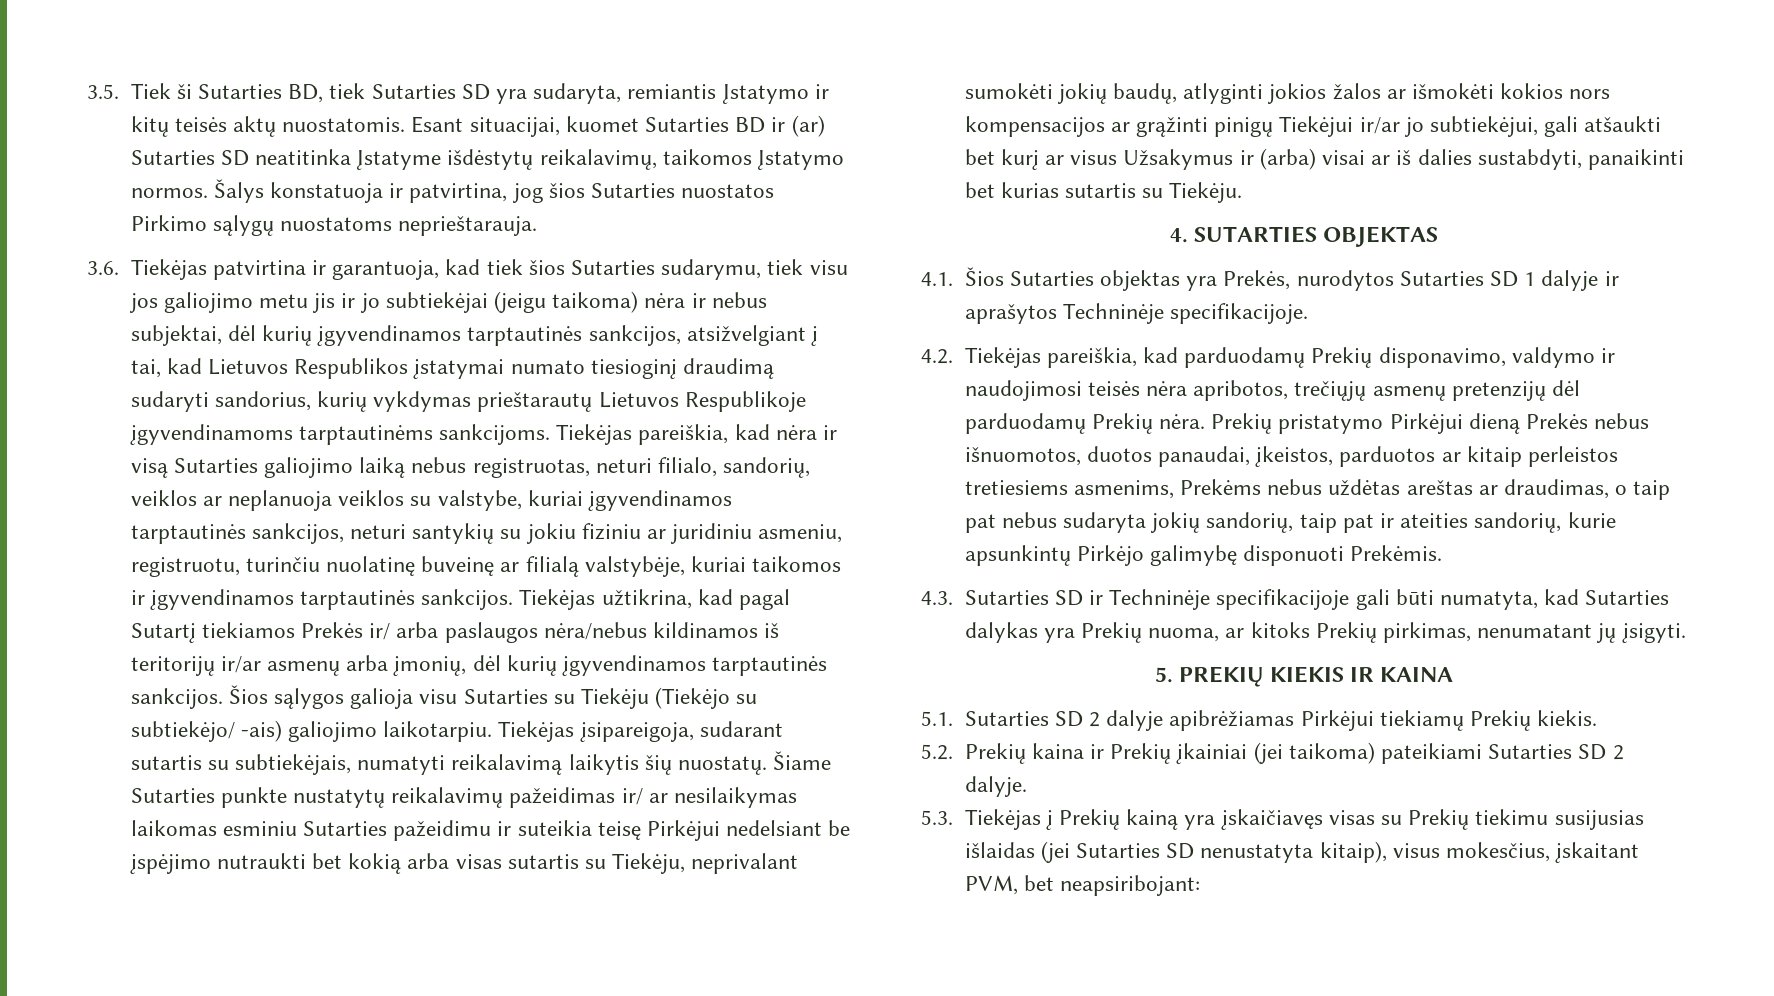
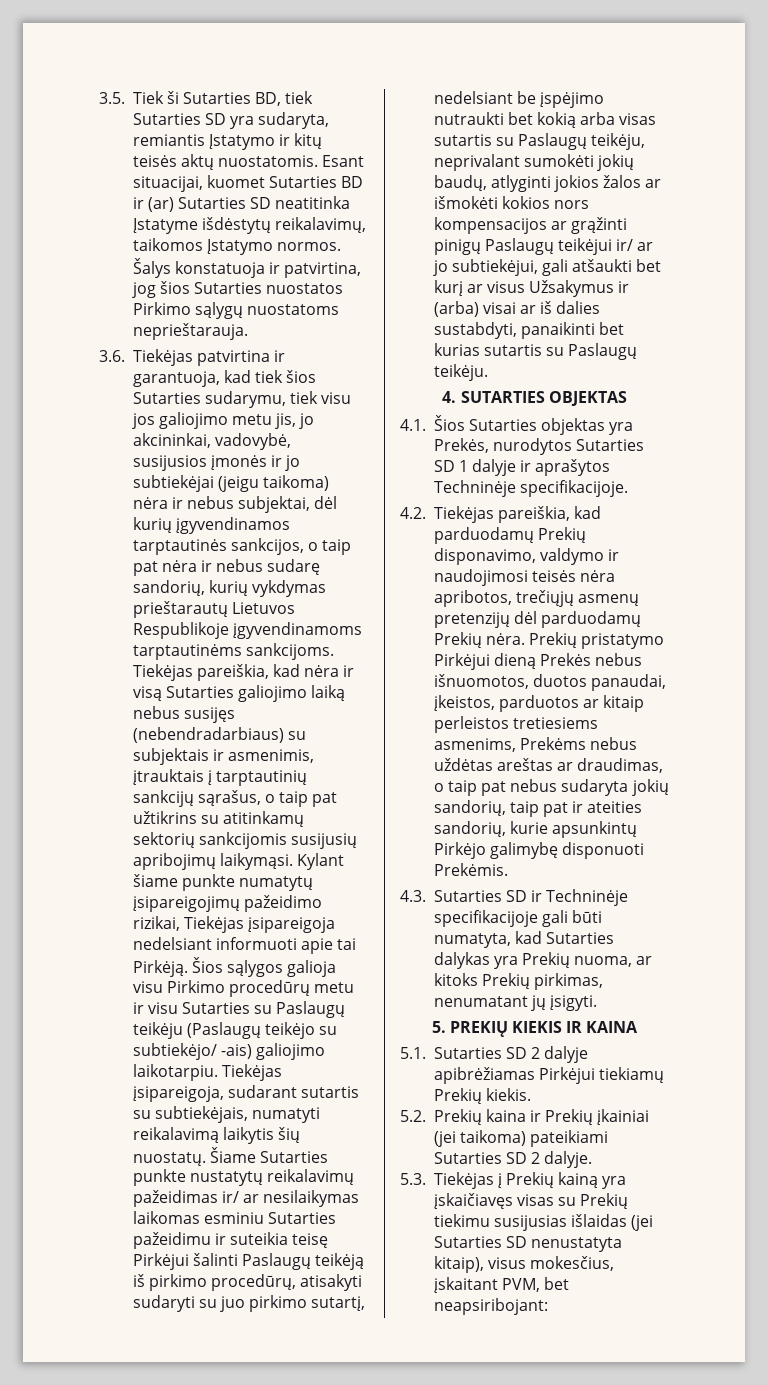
[313,293,336,313] jis -> [275,413,315,429] [132,433,291,450] [132,455,267,471] jis, jo akcininkai, vadovybė, susijusios įmonės
[686,325,818,346] [130,358,774,379] [130,391,311,412] atsižvelgiant į tai, kad Lietuvos Respublikos įstatymai numato tiesioginį draudimą sudaryti sandorius, -> [308,539,352,555] [132,559,321,576] [132,580,205,596] o taip pat nėra ir nebus sudarę sandorių,
[472,457,811,478] [130,490,732,511] [130,523,843,544] [130,556,842,577] [130,589,790,610] [130,622,780,643] [130,655,828,676] [130,685,731,709] registruotas, neturi filialo, sandorių, veiklos ar neplanuoja veiklos su valstybe, kuriai įgyvendinamos tarptautinės sankcijos, neturi santykių su jokiu fiziniu ar juridiniu asmeniu, registruotu, turinčiu nuolatinę buveinę ar filialą valstybėje, kuriai taikomos ir įgyvendinamos tarptautinės sankcijos. Tiekėjas užtikrina, kad pagal Sutartį tiekiamos Prekės ir/ arba paslaugos nėra/nebus kildinamos iš teritorijų ir/ar asmenų arba įmonių, dėl kurių įgyvendinamos tarptautinės sankcijos. Šios sąlygos galioja visu Sutarties su Tiekėju (Tiekėjo -> [183,707,235,723] [132,727,306,743] [132,748,315,765] [132,769,308,786] [132,790,338,807] [132,811,305,827] [132,832,358,849] [132,853,345,870] [132,874,314,891] [132,895,322,912] [132,916,336,933] [132,937,357,954] [132,957,337,977] [132,980,355,997] [132,1001,346,1018] [132,1022,316,1039] susijęs (nebendradarbiaus) su subjektais ir asmenimis, įtrauktais į tarptautinių sankcijų sąrašus, o taip pat užtikrins su atitinkamų sektorių sankcijomis susijusių apribojimų laikymąsi. Kylant šiame punkte numatytų įsipareigojimų pažeidimo rizikai, Tiekėjas įsipareigoja nedelsiant informuoti apie tai Pirkėją. Šios sąlygos galioja visu Pirkimo procedūrų metu ir visu Sutarties su Paslaugų teikėju (Paslaugų teikėjo
(720, 830) none -> [192,1253,365,1270] [132,1274,363,1291] [132,1295,366,1312] šalinti Paslaugų teikėją iš pirkimo procedūrų, atisakyti sudaryti su juo pirkimo sutartį,
[612,853,686,874] Tiekėju, -> [518,133,646,150] Paslaugų teikėju,
[1279,116,1400,137] Tiekėjui ir/ar -> [484,238,654,255] Paslaugų teikėjui ir/ ar
[1169,182,1243,203] Tiekėju. -> [568,343,638,360] [433,364,488,381] Paslaugų teikėju.

